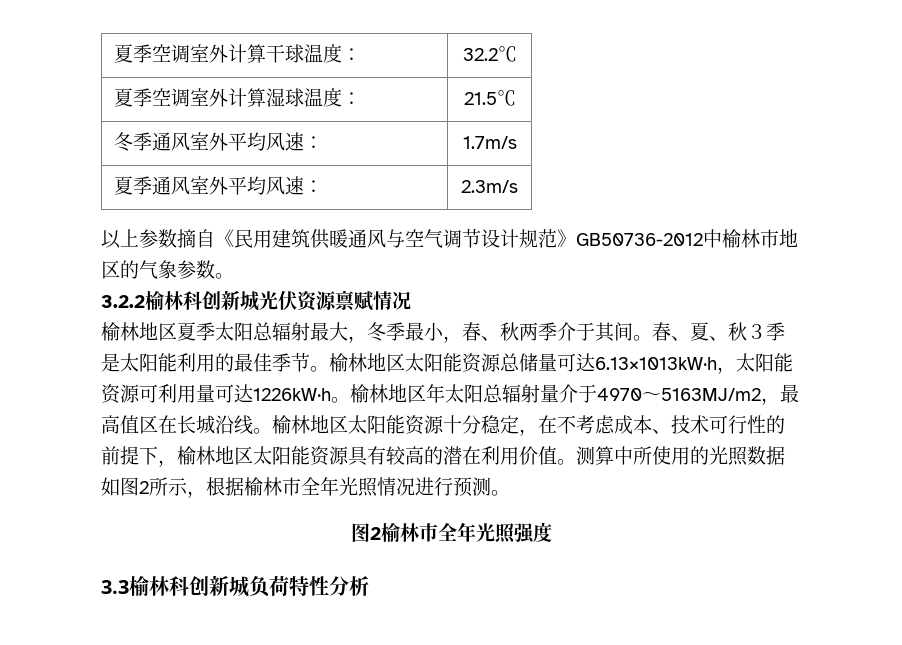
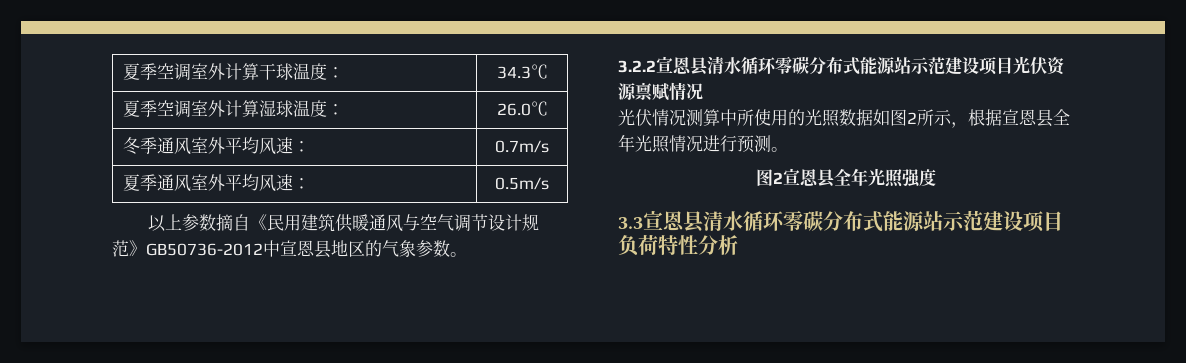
[462,46,517,62] 32.2℃ -> [496,64,548,79] 34.3℃
[463,90,516,106] 21.5℃ -> [496,101,548,116] 26.0℃
[462,136,517,149] 1.7m/s -> [495,140,549,153] 0.7m/s
[461,180,518,193] 2.3m/s -> [495,177,549,190] 0.5m/s
[722,229,779,248] 榆林市 -> [280,240,331,258] 宣恩县
[145,290,411,311] [101,322,785,343] [101,352,793,374] [101,384,799,405] [101,415,785,436] [101,446,576,467] 榆林科创新城光伏资源禀赋情况 // 榆林地区夏季太阳总辐射最大，冬季最小，春、秋两季介于其间。春、夏、秋３季是太阳能利用的最佳季节。榆林地区太阳能资源总储量可达6.13×1013kW·h，太阳能资源可利用量可达1226kW·h。榆林地区年太阳总辐射量介于4970～5163MJ/m2，最高值区在长城沿线。榆林地区太阳能资源十分稳定，在不考虑成本、技术可行性的前提下，榆林地区太阳能资源具有较高的潜在利用价值。 -> [656,56,1066,75] [618,82,703,101] [618,109,686,126] 宣恩县清水循环零碳分布式能源站示范建设项目光伏资源禀赋情况 // 光伏情况
[244,477,301,496] 榆林市 -> [1002,109,1053,127] 宣恩县
[380,523,438,542] 榆林市 -> [783,168,835,187] 宣恩县
[129,575,249,597] 榆林科创新城 -> [643,210,1063,232] 宣恩县清水循环零碳分布式能源站示范建设项目

